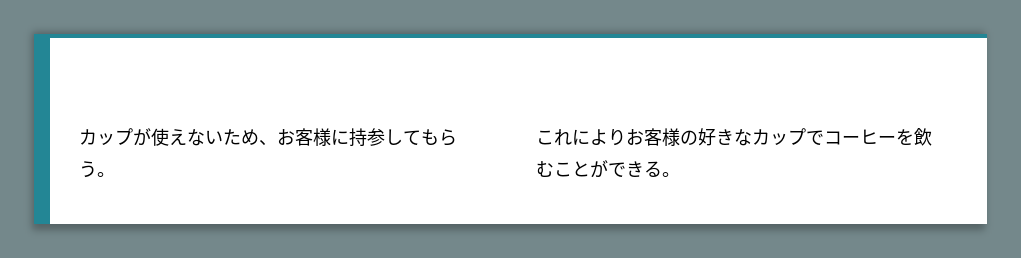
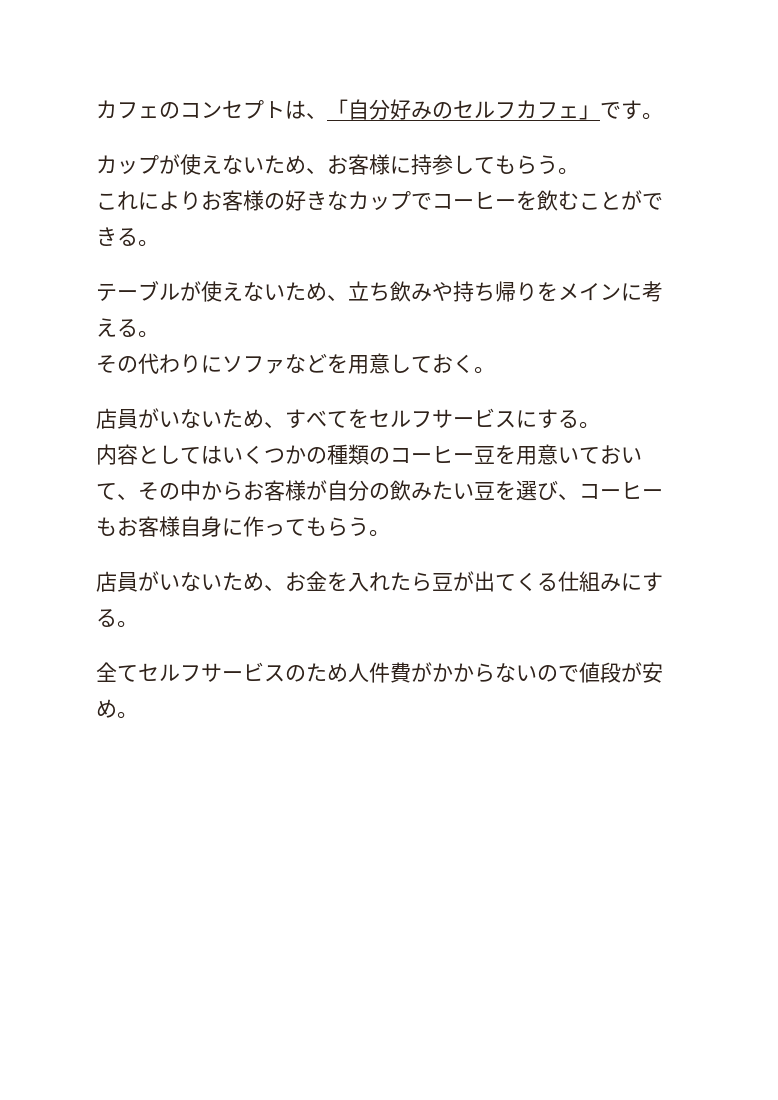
[79,129,97,145] カ -> [96,99,663,120] [96,155,117,174] カフェのコンセプトは、「自分好みのセルフカフェ」です。 // カ
(680, 174) none -> [96,281,663,302] [96,318,159,338] [96,353,495,374] [96,408,600,429] [96,444,642,465] [96,480,663,501] [96,516,390,537] [96,571,663,592] [96,609,138,628] [96,662,663,683] [96,699,138,719] // テーブルが使えないため、立ち飲みや持ち帰りをメインに考える。 // その代わりにソファなどを用意しておく。 // 店員がいないため、すべてをセルフサービスにする。 // 内容としてはいくつかの種類のコーヒー豆を用意いておいて、その中からお客様が自分の飲みたい豆を選び、コーヒーもお客様自身に作ってもらう。 // 店員がいないため、お金を入れたら豆が出てくる仕組みにする。 // 全てセルフサービスのため人件費がかからないので値段が安め。

